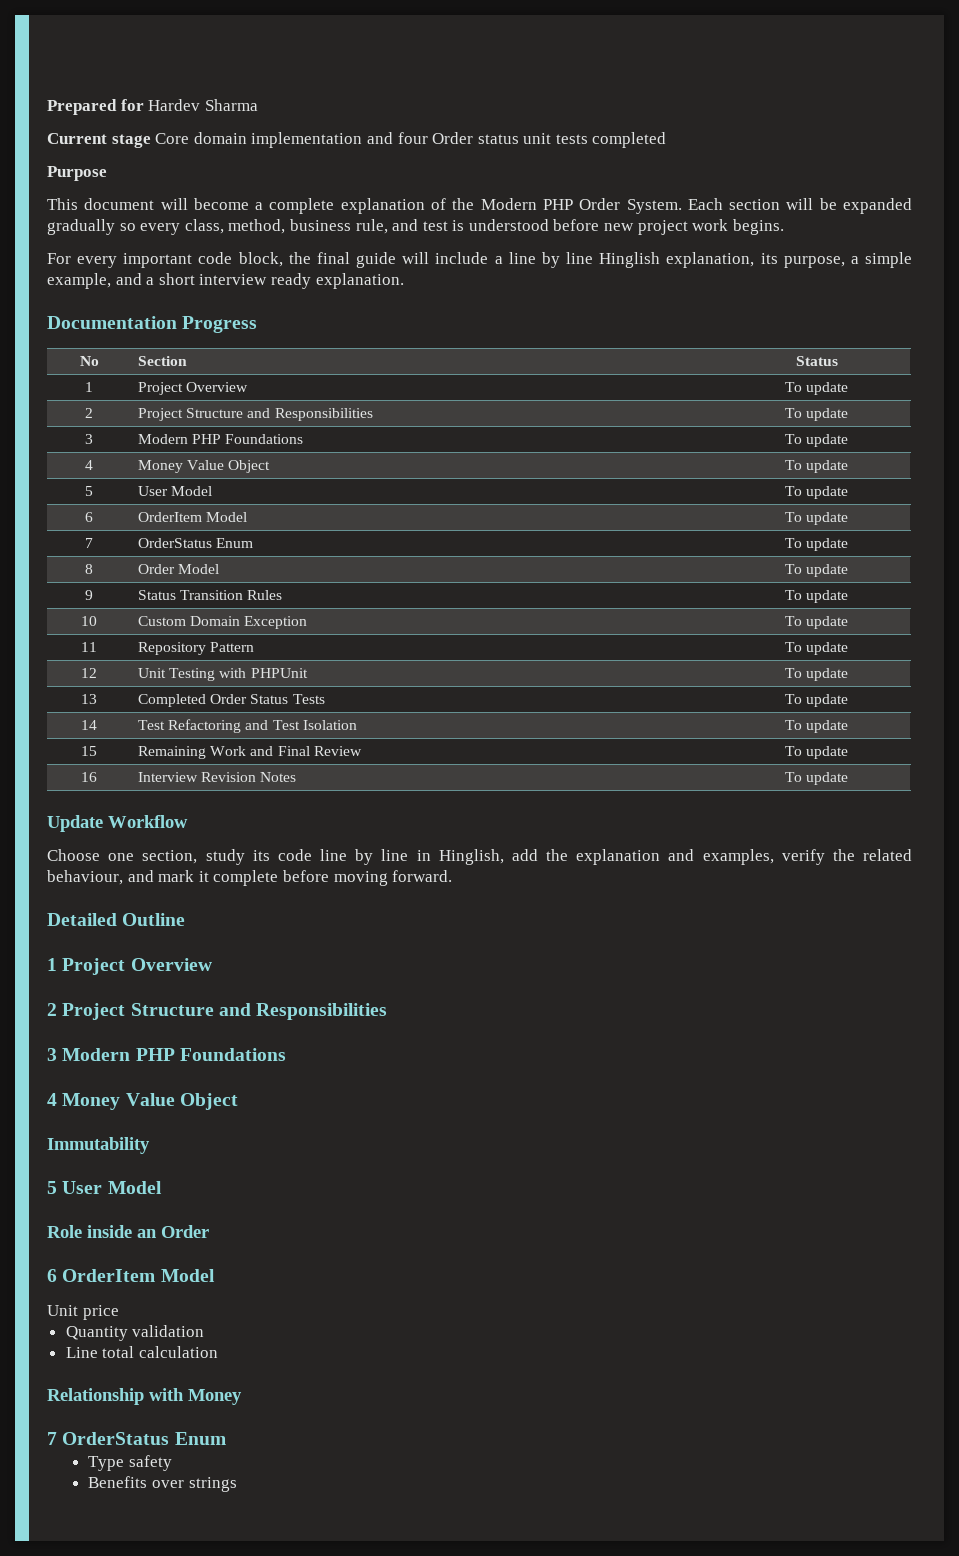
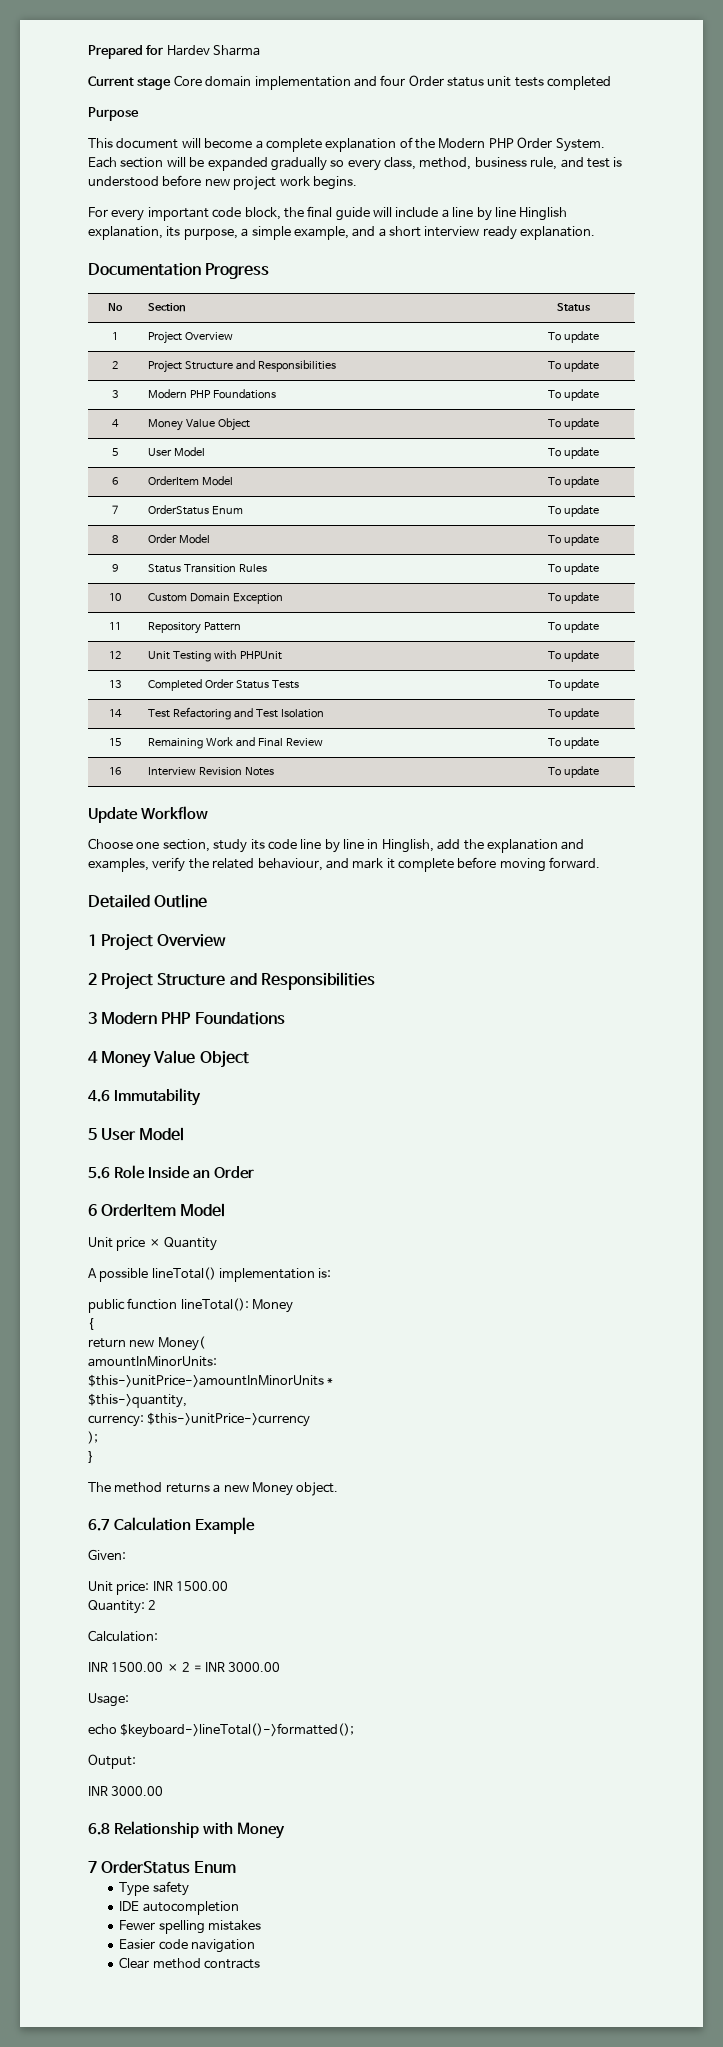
(238, 1101) none -> [88,1090,110,1102] 4.6
[47,1225,132,1238] Role inside -> [88,1165,190,1179] 5.6 Role Inside
[65,1325,205,1341] [65,1346,218,1358] // Quantity validation // Line total calculation // -> [148,1237,218,1251] [88,1267,332,1282] [88,1298,294,1313] [88,1318,94,1330] [88,1336,205,1351] [88,1356,217,1367] [88,1374,334,1388] [88,1393,187,1408] [88,1412,311,1427] [88,1431,98,1444] [88,1451,94,1463] [88,1482,339,1496] [88,1517,255,1534] [88,1549,126,1560] [88,1581,229,1595] [88,1600,157,1614] [88,1630,158,1642] [88,1662,281,1672] [88,1693,129,1707] [88,1723,355,1738] [88,1754,136,1769] [88,1786,164,1796] [88,1823,110,1835] × Quantity // A possible lineTotal() implementation is: // public function lineTotal(): Money // { // return new Money( // amountInMinorUnits: // $this->unitPrice->amountInMinorUnits * // $this->quantity, // currency: $this->unitPrice->currency // ); // } // The method returns a new Money object. // 6.7 Calculation Example // Given: // Unit price: INR 1500.00 // Quantity: 2 // Calculation: // INR 1500.00 × 2 = INR 3000.00 // Usage: // echo $keyboard->lineTotal()->formatted(); // Output: // INR 3000.00 // 6.8
[88,1476,237,1492] Benefits over strings -> [119,1901,239,1915] [119,1920,262,1934] [119,1939,256,1953] [119,1957,261,1969] IDE autocompletion // Fewer spelling mistakes // Easier code navigation // Clear method contracts

